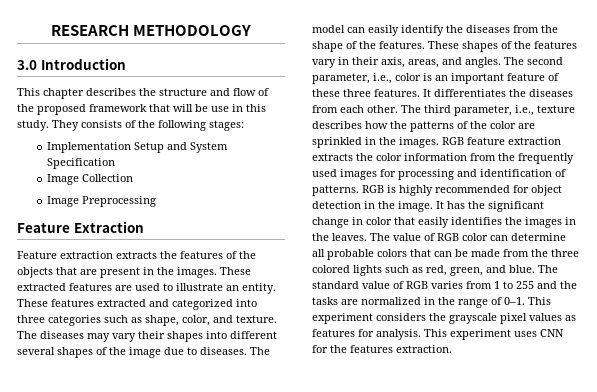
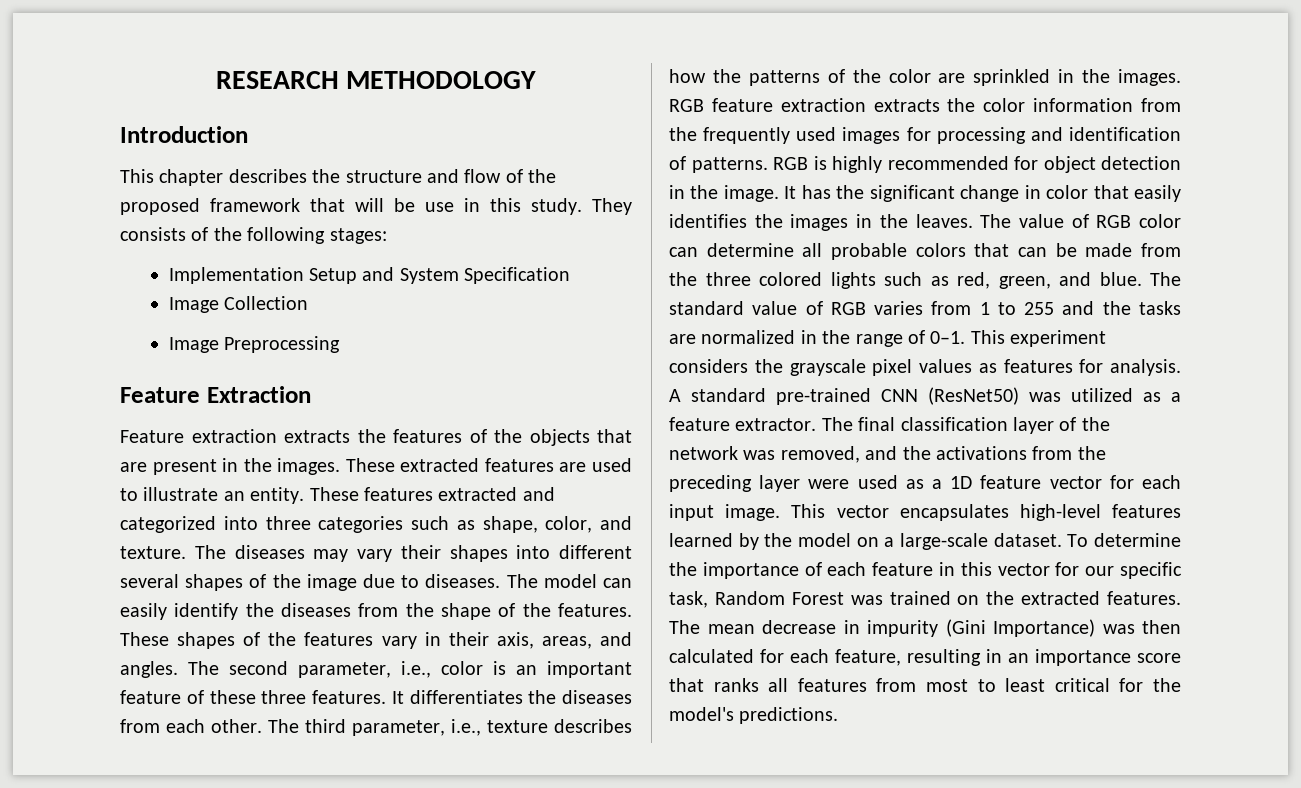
[17,60,37,70] 3.0 -> (537, 80) none
[424,329,564,340] [312,345,452,353] This experiment uses CNN for the features extraction. -> [669,387,1181,405] [669,417,1110,434] [669,446,1106,463] [669,475,1181,492] [669,504,1181,521] [669,533,1181,550] [669,562,1182,579] [669,591,1181,608] [669,619,1181,637] [669,649,1181,666] [669,678,1181,692] [669,707,839,724] A standard pre-trained CNN (ResNet50) was utilized as a feature extractor. The final classification layer of the network was removed, and the activations from the preceding layer were used as a 1D feature vector for each input image. This vector encapsulates high-level features learned by the model on a large-scale dataset. To determine the importance of each feature in this vector for our specific task, Random Forest was trained on the extracted features. The mean decrease in impurity (Gini Importance) was then calculated for each feature, resulting in an importance score that ranks all features from most to least critical for the model's predictions.

